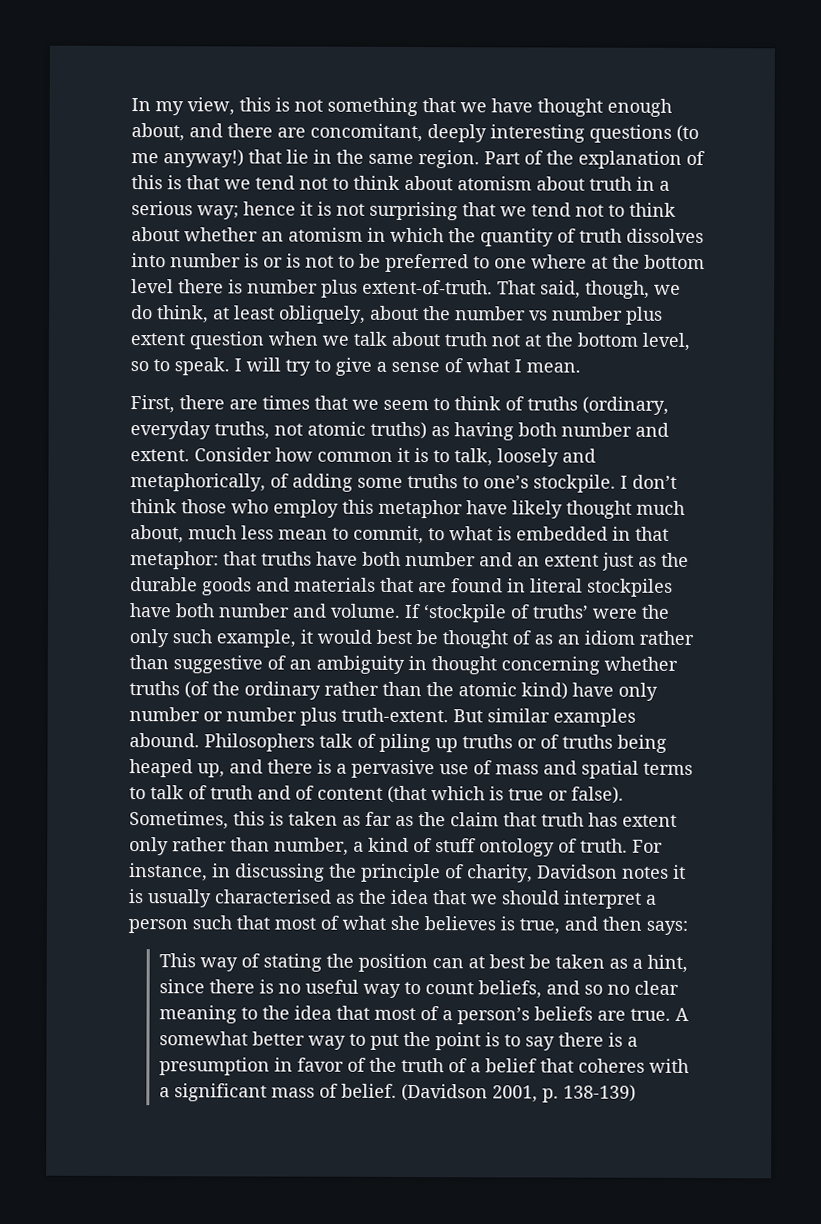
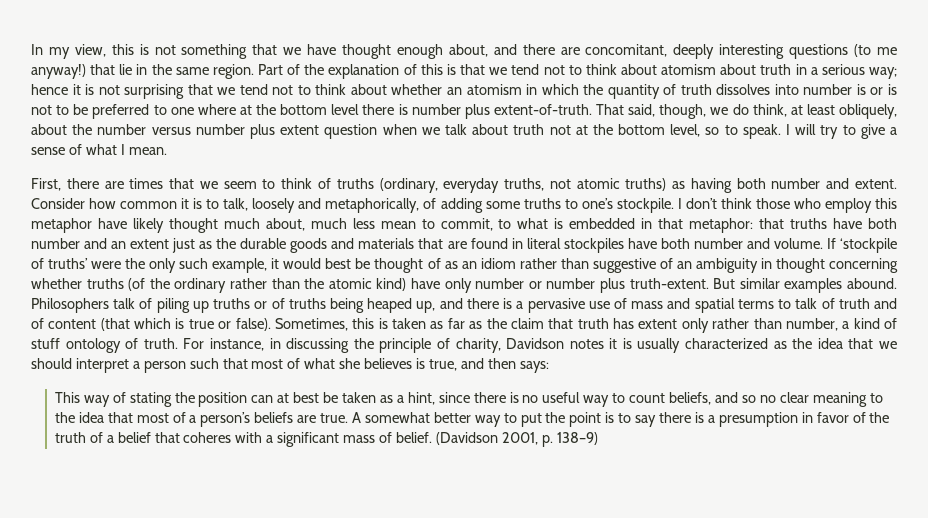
[529,310,548,321] vs -> [151,127,191,135] versus
[214,889,332,904] characterised -> [685,338,769,349] characterized
[562,1084,636,1102] 138-139) -> [556,432,598,445] 138–9)

